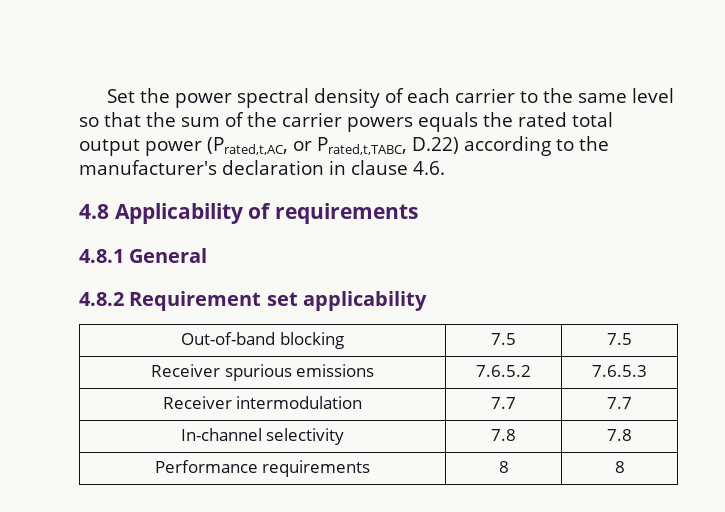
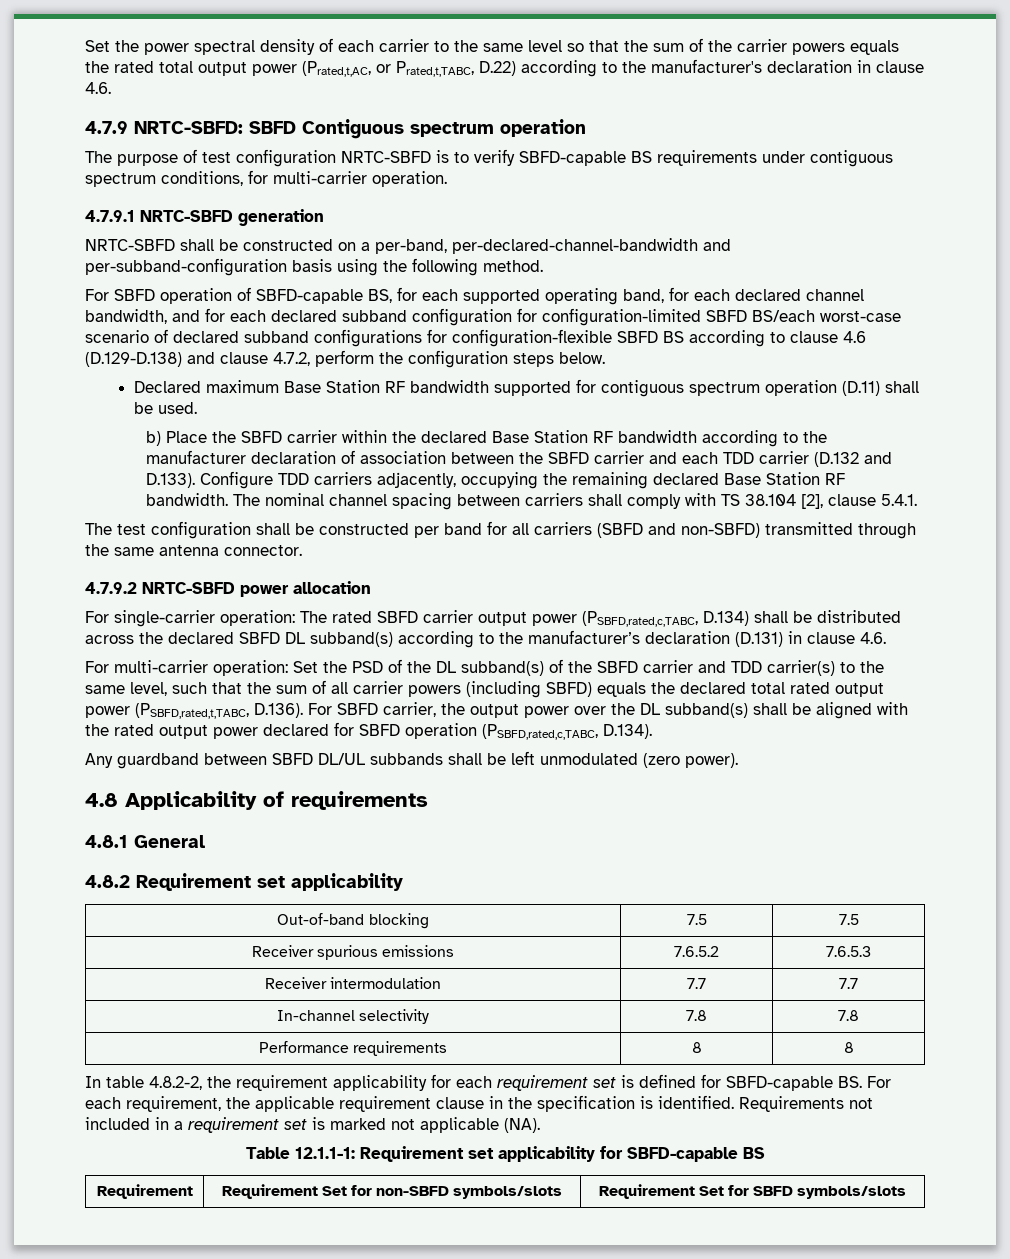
(446, 168) none -> [85,119,586,139] [85,149,893,167] [85,170,447,187] [85,209,324,226] [85,238,731,254] [85,258,543,276] [85,287,864,305] [85,308,901,326] [85,329,866,347] [85,350,605,368] [134,379,920,397] [134,402,198,414] [146,430,828,447] [146,450,893,467] [146,471,846,489] [146,493,918,510] [85,521,916,539] [85,544,302,556] [85,581,371,597] [85,610,901,627] [85,630,886,648] [85,659,884,676] [85,680,884,698] [85,702,908,719] [85,722,652,740] [85,751,738,769] // 4.7.9 NRTC-SBFD: SBFD Contiguous spectrum operation // The purpose of test configuration NRTC-SBFD is to verify SBFD-capable BS requirements under contiguous spectrum conditions, for multi-carrier operation. // 4.7.9.1 NRTC-SBFD generation // NRTC-SBFD shall be constructed on a per-band, per-declared-channel-bandwidth and per-subband-configuration basis using the following method. // For SBFD operation of SBFD-capable BS, for each supported operating band, for each declared channel bandwidth, and for each declared subband configuration for configuration-limited SBFD BS/each worst-case scenario of declared subband configurations for configuration-flexible SBFD BS according to clause 4.6 (D.129-D.138) and clause 4.7.2, perform the configuration steps below. // Declared maximum Base Station RF bandwidth supported for contiguous spectrum operation (D.11) shall be used. // b) Place the SBFD carrier within the declared Base Station RF bandwidth according to the manufacturer declaration of association between the SBFD carrier and each TDD carrier (D.132 and D.133). Configure TDD carriers adjacently, occupying the remaining declared Base Station RF bandwidth. The nominal channel spacing between carriers shall comply with TS 38.104 [2], clause 5.4.1. // The test configuration shall be constructed per band for all carriers (SBFD and non-SBFD) transmitted through the same antenna connector. // 4.7.9.2 NRTC-SBFD power allocation // For single-carrier operation: The rated SBFD carrier output power (PSBFD,rated,c,TABC, D.134) shall be distributed across the declared SBFD DL subband(s) according to the manufacturer’s declaration (D.131) in clause 4.6. // For multi-carrier operation: Set the PSD of the DL subband(s) of the SBFD carrier and TDD carrier(s) to the same level, such that the sum of all carrier powers (including SBFD) equals the declared total rated output power (PSBFD,rated,t,TABC, D.136). For SBFD carrier, the output power over the DL subband(s) shall be aligned with the rated output power declared for SBFD operation (PSBFD,rated,c,TABC, D.134). // Any guardband between SBFD DL/UL subbands shall be left unmodulated (zero power).
(625, 467) none -> [85,1074,891,1091] [85,1095,873,1112] [85,1117,540,1133] [245,1146,765,1162] [96,1184,193,1199] [221,1184,563,1199] [598,1184,907,1199] // In table 4.8.2-2, the requirement applicability for each requirement set is defined for SBFD-capable BS. For each requirement, the applicable requirement clause in the specification is identified. Requirements not included in a requirement set is marked not applicable (NA). // Table 12.1.1-1: Requirement set applicability for SBFD-capable BS // Requirement | Requirement Set for non-SBFD symbols/slots | Requirement Set for SBFD symbols/slots

